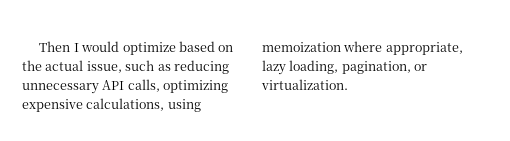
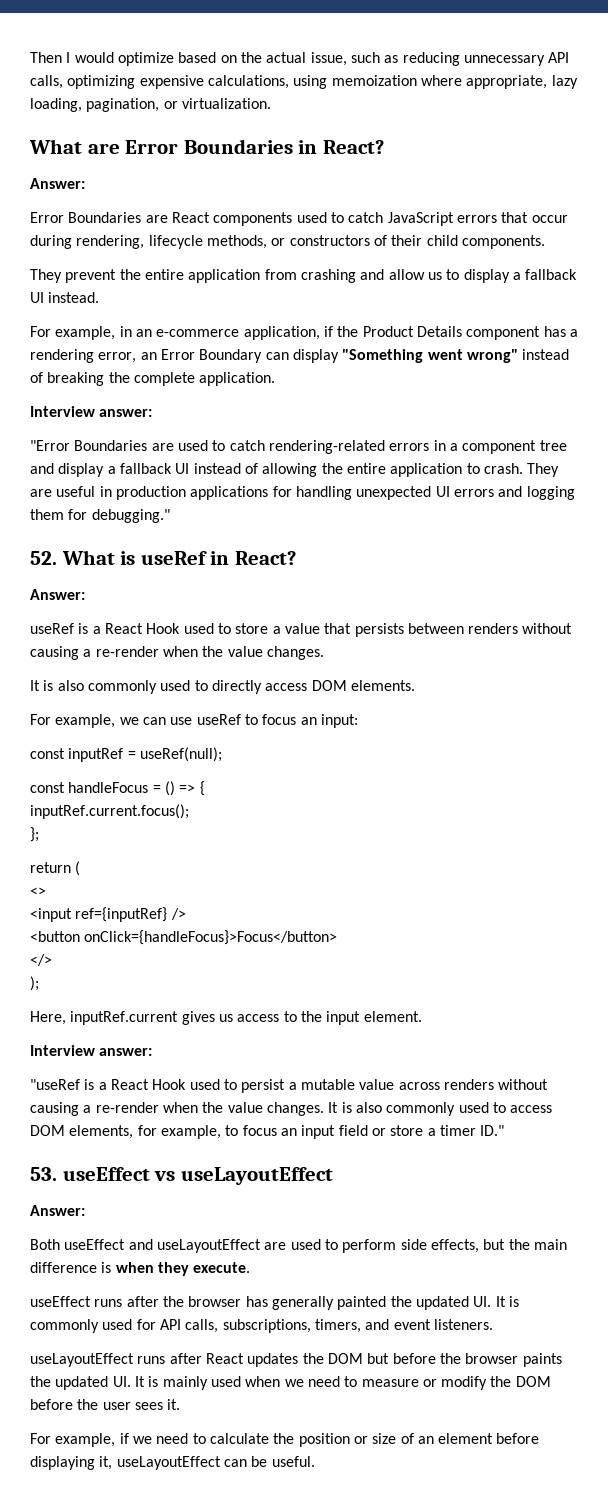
(348, 84) none -> [29,139,384,154] [30,178,85,189] [30,212,568,226] [30,235,545,249] [30,269,578,283] [30,292,100,303] [30,326,578,340] [30,349,570,363] [30,372,276,386] [30,406,153,417] [30,440,567,454] [30,463,560,477] [30,486,575,500] [30,509,170,523] [30,550,296,565] [30,589,85,600] [30,623,573,637] [30,646,324,660] [30,680,415,694] [30,714,358,728] [30,747,222,762] [30,781,205,796] [30,804,189,819] [30,827,39,842] [30,861,81,876] [30,887,46,896] [30,907,186,922] [30,930,338,945] [30,954,52,966] [30,976,39,991] [30,1011,422,1025] [30,1045,153,1056] [30,1079,549,1093] [30,1102,553,1116] [30,1125,505,1139] [30,1167,333,1185] [30,1205,85,1216] [30,1239,567,1253] [30,1262,251,1276] [30,1296,519,1310] [30,1319,493,1333] [30,1353,562,1367] [30,1376,551,1390] [30,1399,181,1410] [30,1433,540,1447] [30,1456,315,1470] // What are Error Boundaries in React? // Answer: // Error Boundaries are React components used to catch JavaScript errors that occur during rendering, lifecycle methods, or constructors of their child components. // They prevent the entire application from crashing and allow us to display a fallback UI instead. // For example, in an e-commerce application, if the Product Details component has a rendering error, an Error Boundary can display "Something went wrong" instead of breaking the complete application. // Interview answer: // "Error Boundaries are used to catch rendering-related errors in a component tree and display a fallback UI instead of allowing the entire application to crash. They are useful in production applications for handling unexpected UI errors and logging them for debugging." // 52. What is useRef in React? // Answer: // useRef is a React Hook used to store a value that persists between renders without causing a re-render when the value changes. // It is also commonly used to directly access DOM elements. // For example, we can use useRef to focus an input: // const inputRef = useRef(null); // const handleFocus = () => { // inputRef.current.focus(); // }; // return ( // <> // <input ref={inputRef} /> // <button onClick={handleFocus}>Focus</button> // </> // ); // Here, inputRef.current gives us access to the input element. // Interview answer: // "useRef is a React Hook used to persist a mutable value across renders without causing a re-render when the value changes. It is also commonly used to access DOM elements, for example, to focus an input field or store a timer ID." // 53. useEffect vs useLayoutEffect // Answer: // Both useEffect and useLayoutEffect are used to perform side effects, but the main difference is when they execute. // useEffect runs after the browser has generally painted the updated UI. It is commonly used for API calls, subscriptions, timers, and event listeners. // useLayoutEffect runs after React updates the DOM but before the browser paints the updated UI. It is mainly used when we need to measure or modify the DOM before the user sees it. // For example, if we need to calculate the position or size of an element before displaying it, useLayoutEffect can be useful.

